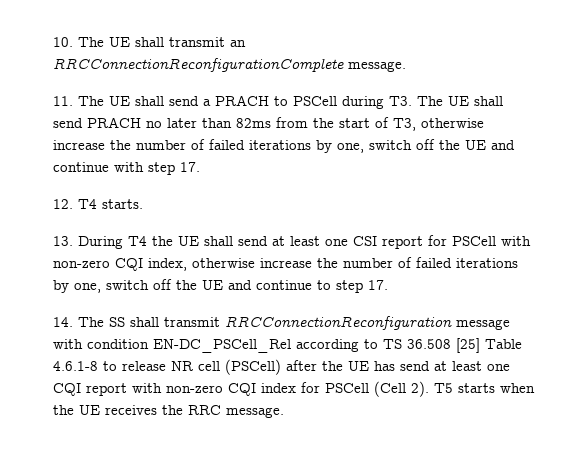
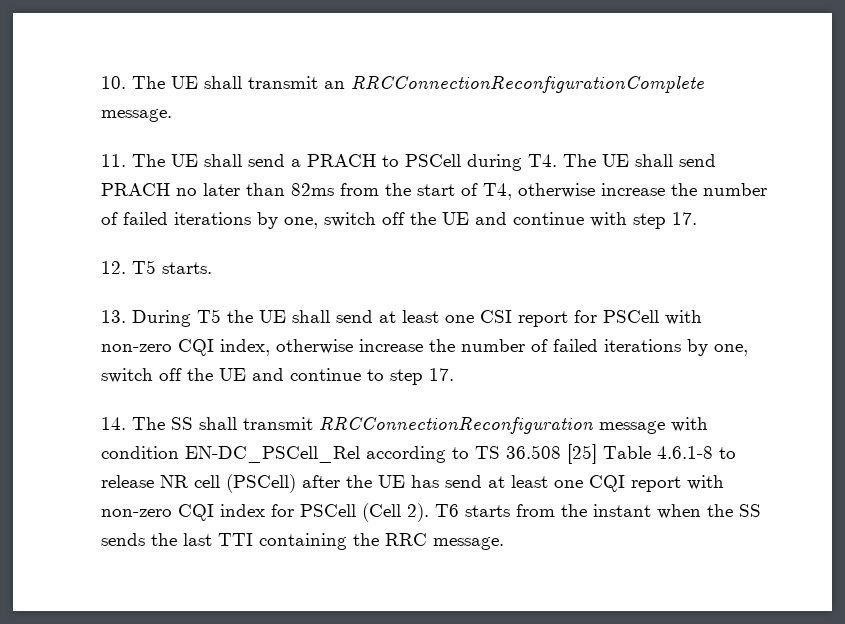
[389,96,413,106] T3. -> [527,154,557,167] T4.
[393,118,417,131] T3, -> [482,183,512,200] T4,
[78,199,98,209] T4 -> [131,260,156,274] T5
[128,236,148,246] T4 -> [196,309,221,323] T5
[434,383,536,393] [53,405,158,415] T5 starts when the UE receives -> [434,504,761,519] [100,533,347,550] T6 starts from the instant when the SS sends the last TTI containing

